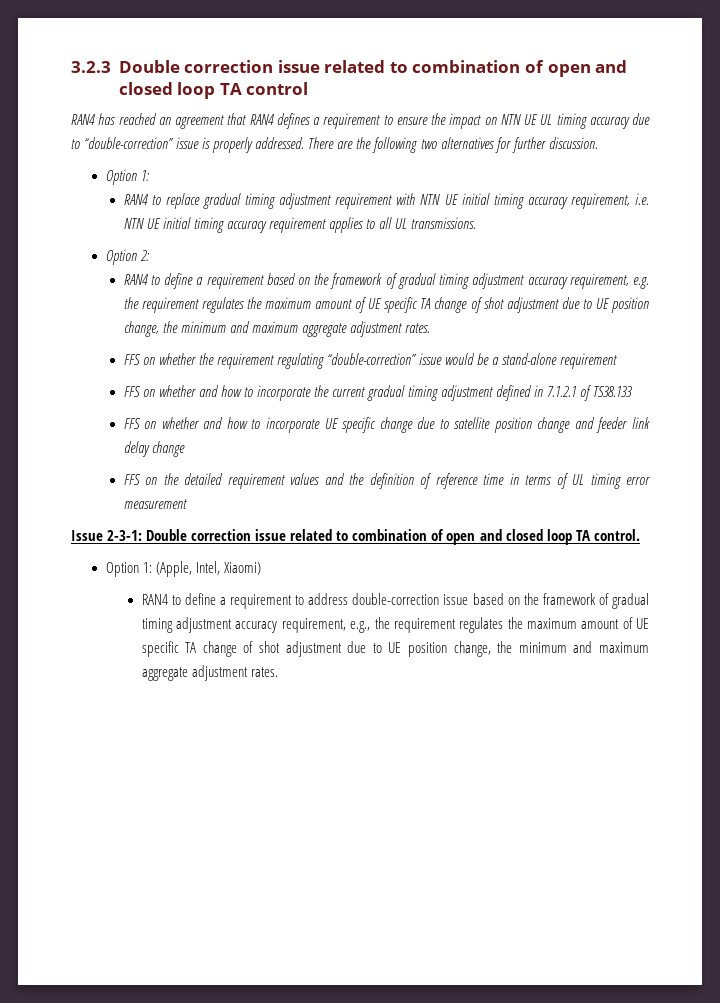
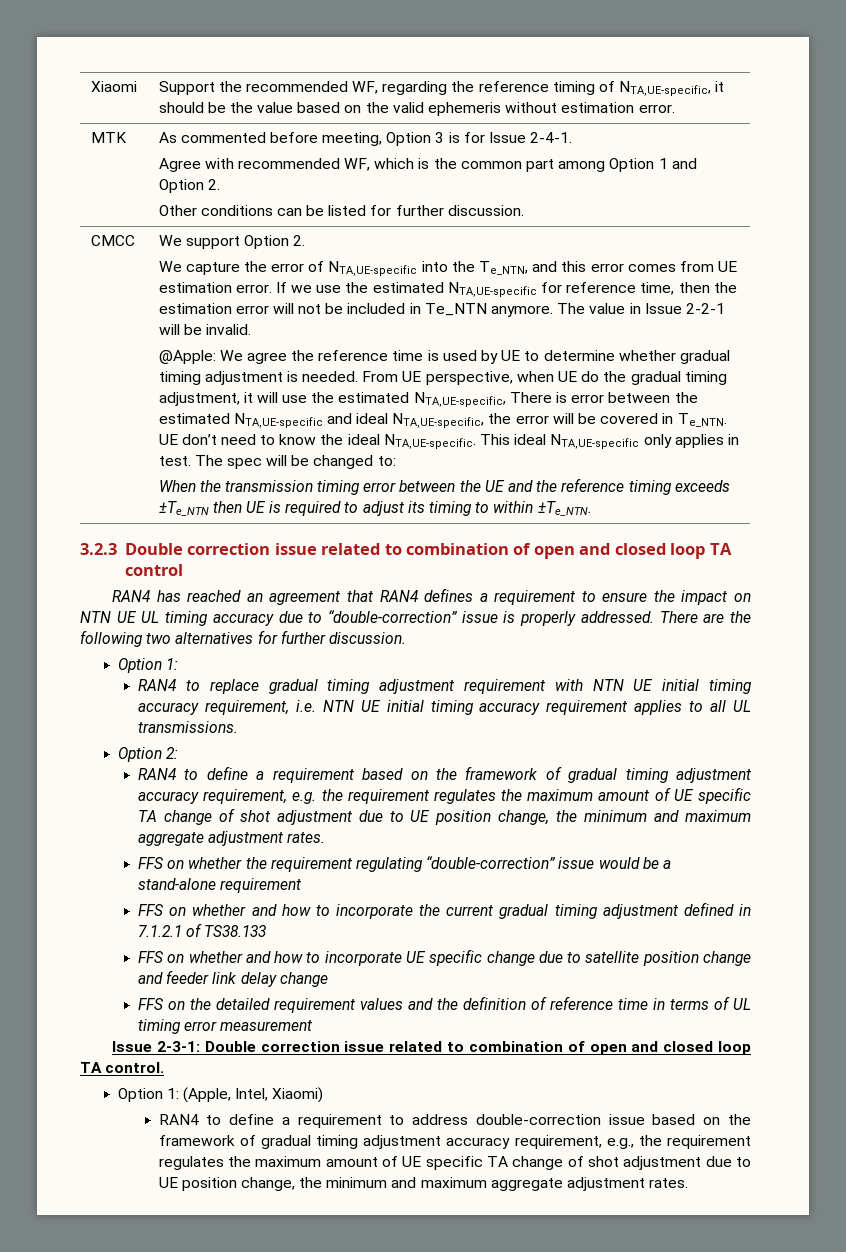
(71, 67) none -> [90,81,137,92] [158,81,725,96] [158,102,675,116] [90,132,127,143] [158,132,573,146] [158,158,697,172] [158,179,220,193] [158,205,524,216] [90,235,135,246] [158,235,306,249] [158,261,738,276] [158,282,737,297] [158,303,725,317] [158,324,251,335] [158,350,730,364] [158,371,727,385] [158,392,698,407] [158,413,727,428] [158,434,739,449] [158,455,396,469] [158,478,730,495] [158,501,592,516] Xiaomi | Support the recommended WF, regarding the reference timing of NTA,UE-specific, it should be the value based on the valid ephemeris without estimation error. // MTK | As commented before meeting, Option 3 is for Issue 2-4-1. // Agree with recommended WF, which is the common part among Option 1 and Option 2. // Other conditions can be listed for further discussion. // CMCC | We support Option 2. // We capture the error of NTA,UE-specific into the Te_NTN, and this error comes from UE estimation error. If we use the estimated NTA,UE-specific for reference time, then the estimation error will not be included in Te_NTN anymore. The value in Issue 2-2-1 will be invalid. // @Apple: We agree the reference time is used by UE to determine whether gradual timing adjustment is needed. From UE perspective, when UE do the gradual timing adjustment, it will use the estimated NTA,UE-specific, There is error between the estimated NTA,UE-specific and ideal NTA,UE-specific, the error will be covered in Te_NTN. UE don’t need to know the ideal NTA,UE-specific. This ideal NTA,UE-specific only applies in test. The spec will be changed to: // When the transmission timing error between the UE and the reference timing exceeds ±Te_NTN then UE is required to adjust its timing to within ±Te_NTN. //

